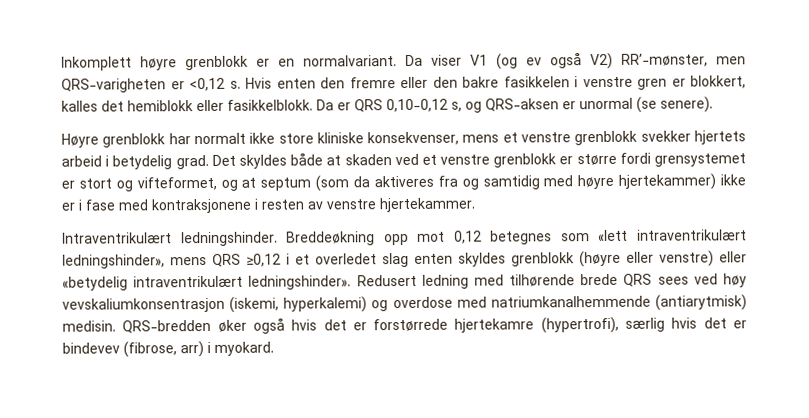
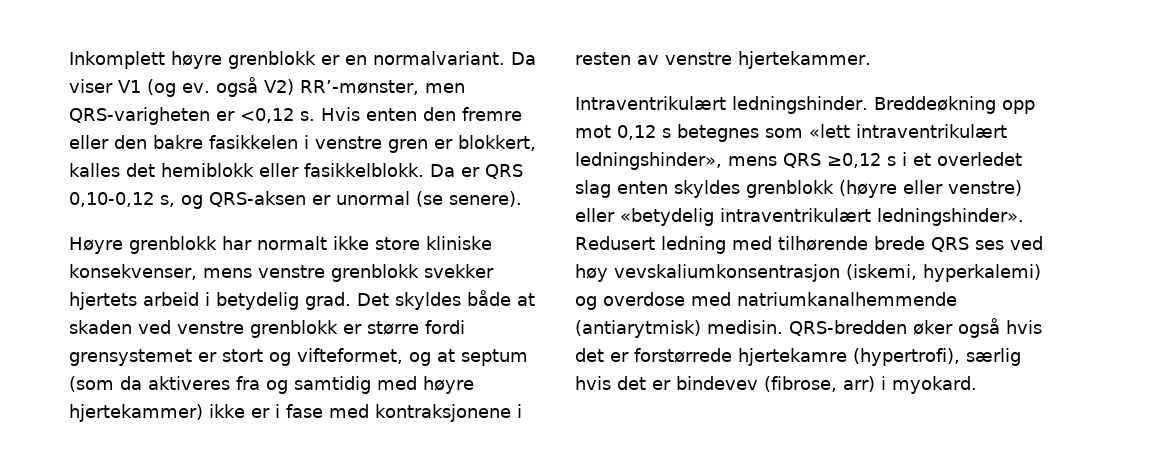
[526,57,542,66] ev -> [182,83,210,93] ev.
[502,132,518,143] et -> (252, 273) none
[421,154,437,165] et -> (171, 327) none
(482, 237) none -> [662,128,671,138] s
(281, 260) none -> [887,156,896,166] s
[657,276,689,285] sees -> [974,240,1004,250] ses

